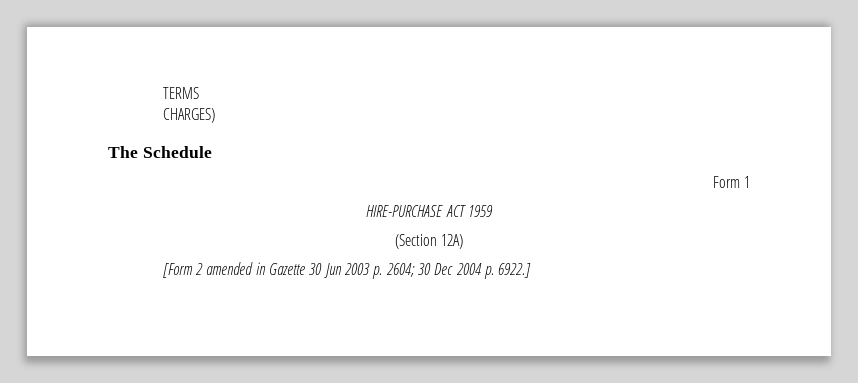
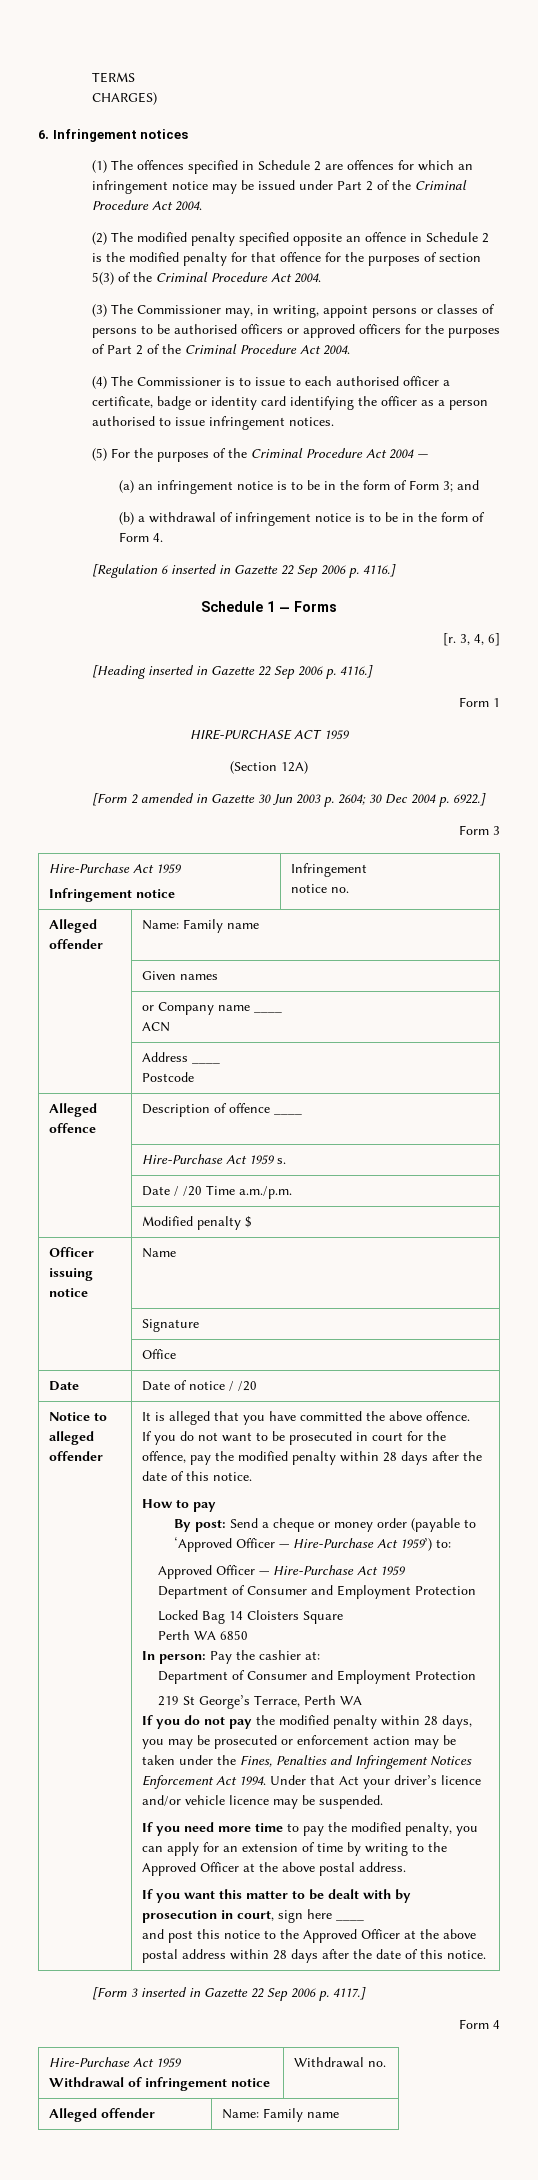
[108,146,212,158] The Schedule -> [38,129,189,142] [91,160,473,174] [91,180,467,194] [91,200,202,211] [91,232,489,246] [91,252,481,266] [91,272,321,285] [91,304,495,318] [91,324,500,338] [91,344,350,355] [91,376,450,389] [91,396,488,410] [91,416,334,430] [91,448,428,462] [118,480,479,494] [118,512,485,526] [118,532,163,542] [91,564,396,578] [201,601,337,612] [443,633,500,646] [91,665,373,679] 6. Infringement notices // (1) The offences specified in Schedule 2 are offences for which an infringement notice may be issued under Part 2 of the Criminal Procedure Act 2004. // (2) The modified penalty specified opposite an offence in Schedule 2 is the modified penalty for that offence for the purposes of section 5(3) of the Criminal Procedure Act 2004. // (3) The Commissioner may, in writing, appoint persons or classes of persons to be authorised officers or approved officers for the purposes of Part 2 of the Criminal Procedure Act 2004. // (4) The Commissioner is to issue to each authorised officer a certificate, badge or identity card identifying the officer as a person authorised to issue infringement notices. // (5) For the purposes of the Criminal Procedure Act 2004 — // (a) an infringement notice is to be in the form of Form 3; and // (b) a withdrawal of infringement notice is to be in the form of Form 4. // [Regulation 6 inserted in Gazette 22 Sep 2006 p. 4116.] // Schedule 1 — Forms // [r. 3, 4, 6] // [Heading inserted in Gazette 22 Sep 2006 p. 4116.]
(532, 270) none -> [459,825,500,835] [48,863,181,874] [48,888,175,902] [290,863,367,877] [290,884,349,893] [48,919,97,933] [48,939,103,949] [141,919,259,933] [141,971,218,980] [141,1002,250,1015] [253,1011,282,1013] [141,1022,170,1032] [141,1052,188,1062] [191,1062,220,1064] [141,1072,194,1082] [48,1103,97,1117] [48,1123,96,1133] [141,1103,270,1117] [273,1113,302,1115] [141,1154,286,1165] [141,1185,292,1199] [141,1216,252,1230] [48,1247,94,1257] [48,1268,93,1281] [48,1288,88,1297] [141,1248,176,1258] [141,1319,199,1332] [141,1349,176,1359] [48,1381,79,1391] [141,1380,257,1391] [48,1412,107,1421] [48,1431,94,1445] [48,1451,103,1461] [141,1411,470,1425] [141,1431,446,1445] [141,1451,482,1465] [141,1471,252,1481] [141,1499,216,1512] [173,1518,476,1532] [173,1537,451,1552] [157,1565,405,1579] [157,1585,476,1599] [157,1610,343,1624] [157,1630,248,1640] [141,1650,320,1664] [157,1670,476,1684] [157,1695,362,1709] [141,1715,472,1729] [141,1735,456,1749] [141,1755,472,1769] [141,1775,481,1789] [141,1795,383,1809] [141,1822,478,1836] [141,1842,447,1856] [141,1862,406,1876] [141,1889,411,1903] [141,1909,332,1923] [335,1919,364,1921] [141,1929,476,1943] [141,1949,486,1963] [91,1987,366,2001] [459,2019,500,2029] [48,2057,181,2068] [48,2077,270,2091] [293,2057,386,2068] [48,2108,155,2122] [221,2108,339,2122] // Form 3 // Hire-Purchase Act 1959 // Infringement notice | Infringement // notice no. // Alleged offender | Name: Family name // | Given names // | or Company name ____ // ACN // | Address ____ // Postcode // Alleged offence | Description of offence ____ // | Hire-Purchase Act 1959 s. // | Date / /20 Time a.m./p.m. // | Modified penalty $ // Officer issuing notice | Name // | Signature // | Office // Date | Date of notice / /20 // Notice to alleged offender | It is alleged that you have committed the above offence. // If you do not want to be prosecuted in court for the offence, pay the modified penalty within 28 days after the date of this notice. // How to pay // By post: Send a cheque or money order (payable to ‘Approved Officer — Hire-Purchase Act 1959’) to: // Approved Officer — Hire-Purchase Act 1959 // Department of Consumer and Employment Protection // Locked Bag 14 Cloisters Square // Perth WA 6850 // In person: Pay the cashier at: // Department of Consumer and Employment Protection // 219 St George’s Terrace, Perth WA // If you do not pay the modified penalty within 28 days, you may be prosecuted or enforcement action may be taken under the Fines, Penalties and Infringement Notices Enforcement Act 1994. Under that Act your driver’s licence and/or vehicle licence may be suspended. // If you need more time to pay the modified penalty, you can apply for an extension of time by writing to the Approved Officer at the above postal address. // If you want this matter to be dealt with by prosecution in court, sign here ____ // and post this notice to the Approved Officer at the above postal address within 28 days after the date of this notice. // [Form 3 inserted in Gazette 22 Sep 2006 p. 4117.] // Form 4 // Hire-Purchase Act 1959 // Withdrawal of infringement notice | Withdrawal no. // Alleged offender | Name: Family name

